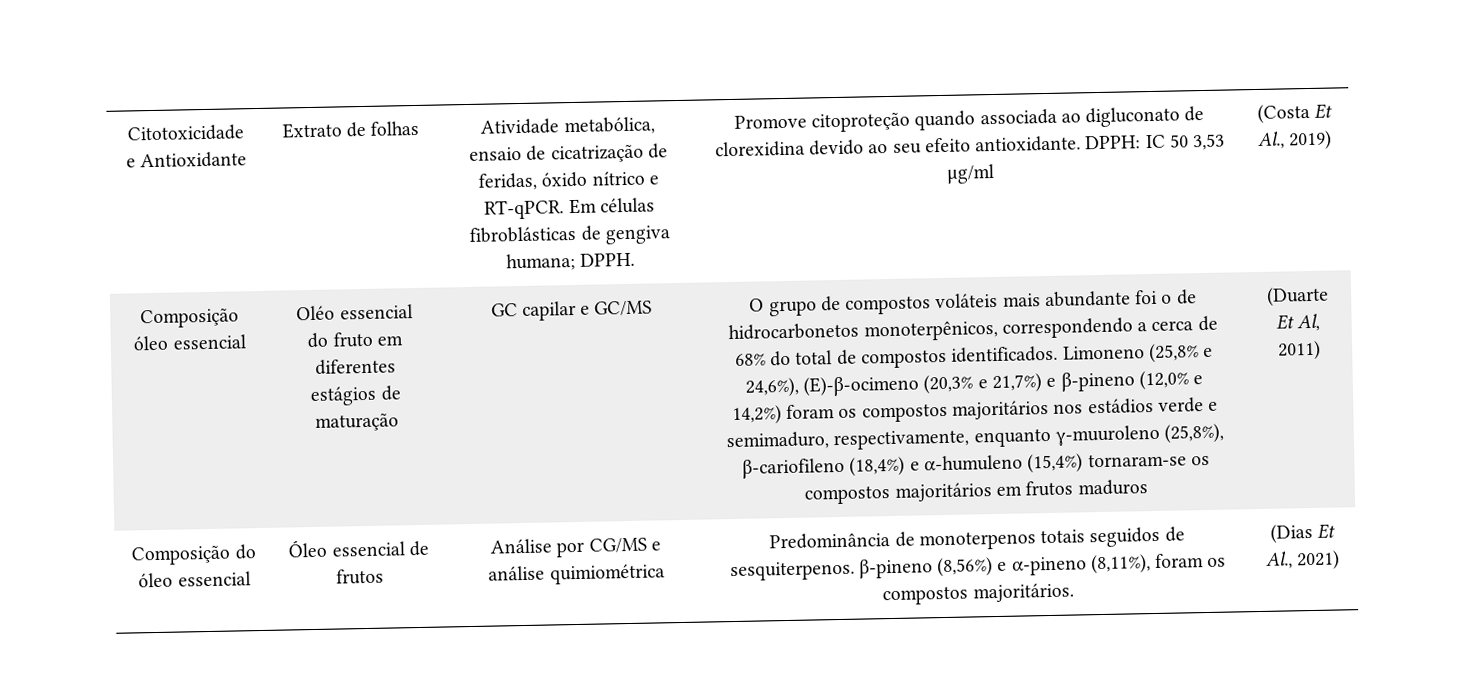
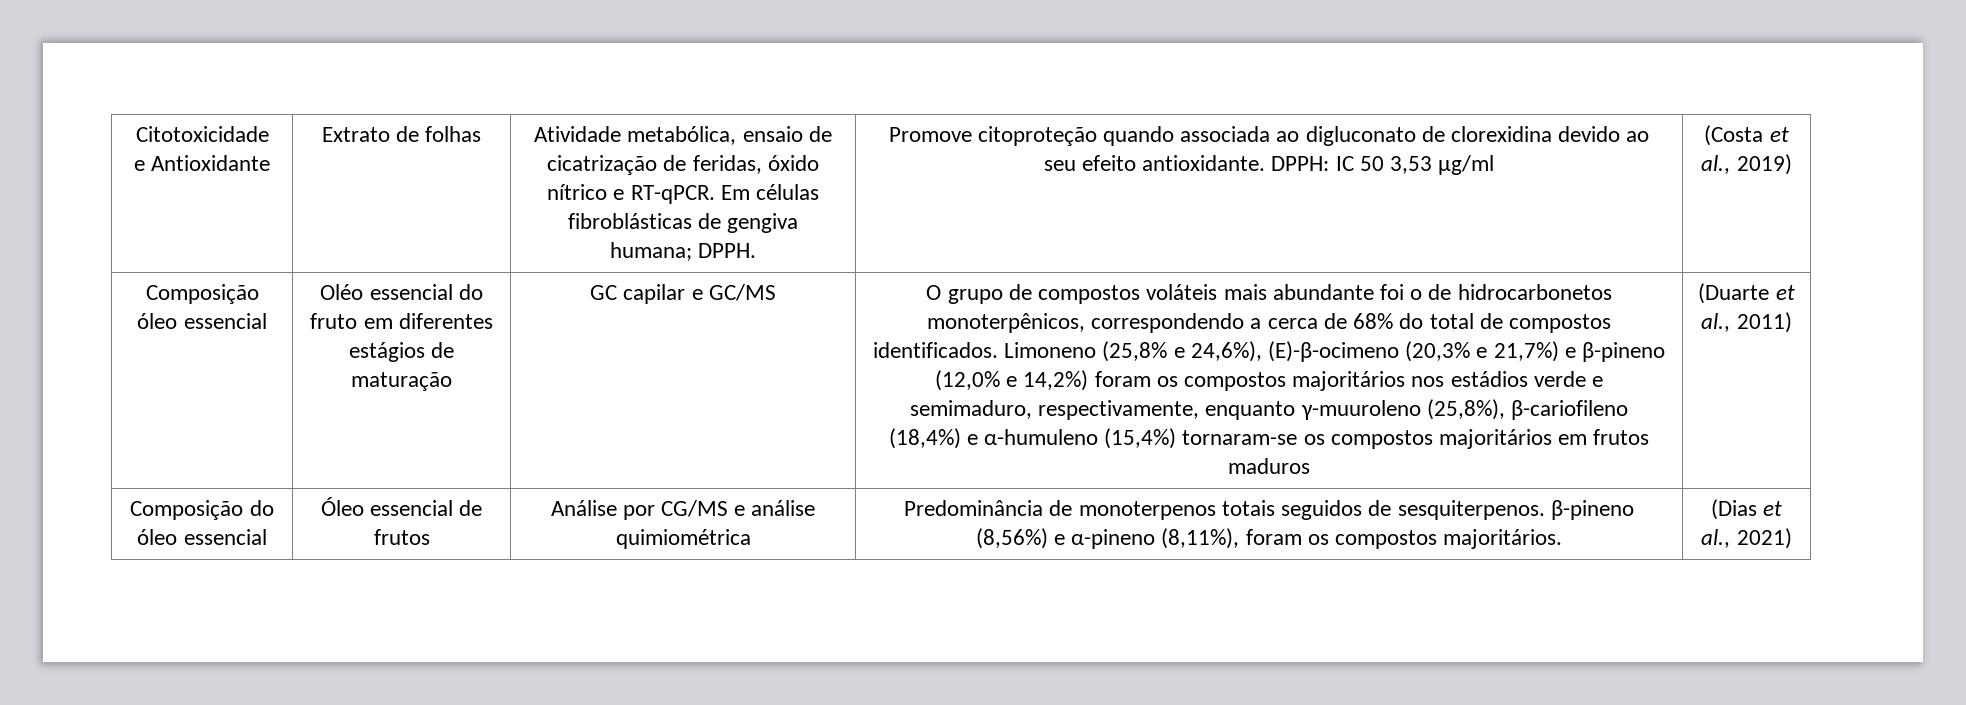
[1314,103,1334,119] [1257,131,1285,149] Et Al., -> [1769,127,1789,142] [1701,155,1731,174] et al.,
[1275,313,1321,332] Et Al, -> [1775,285,1795,300] [1701,313,1731,332] et al.,
[1317,523,1337,539] [1265,551,1293,569] Et Al., -> [1763,501,1783,516] [1701,529,1731,548] et al.,

